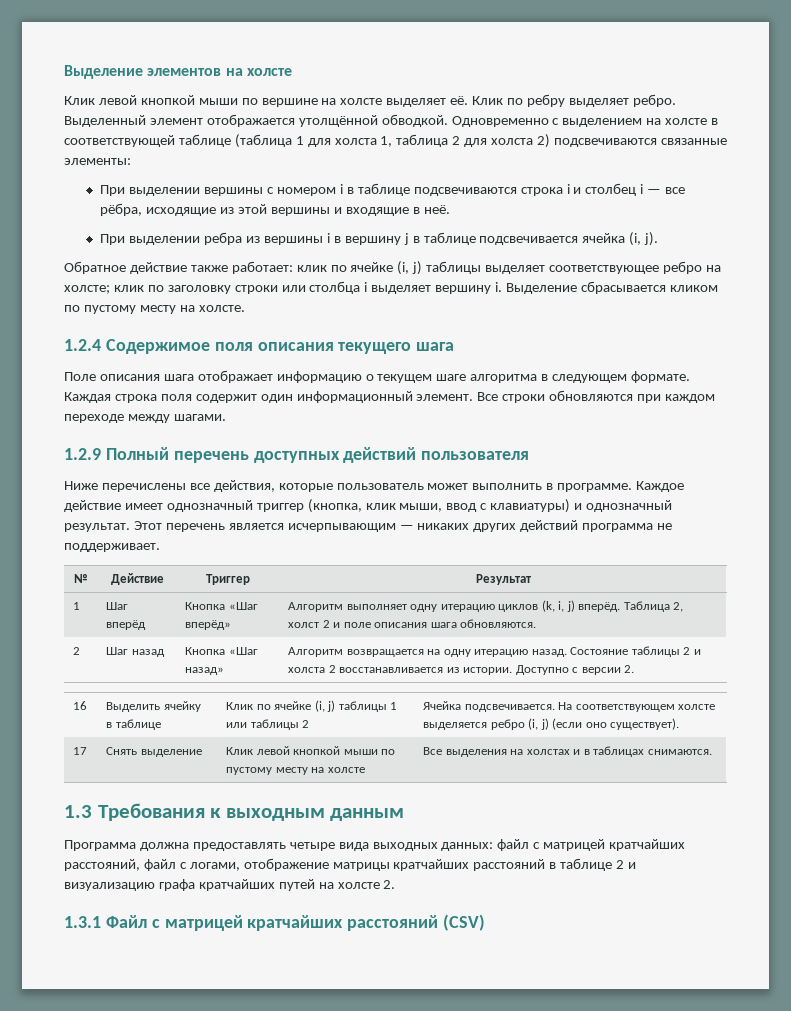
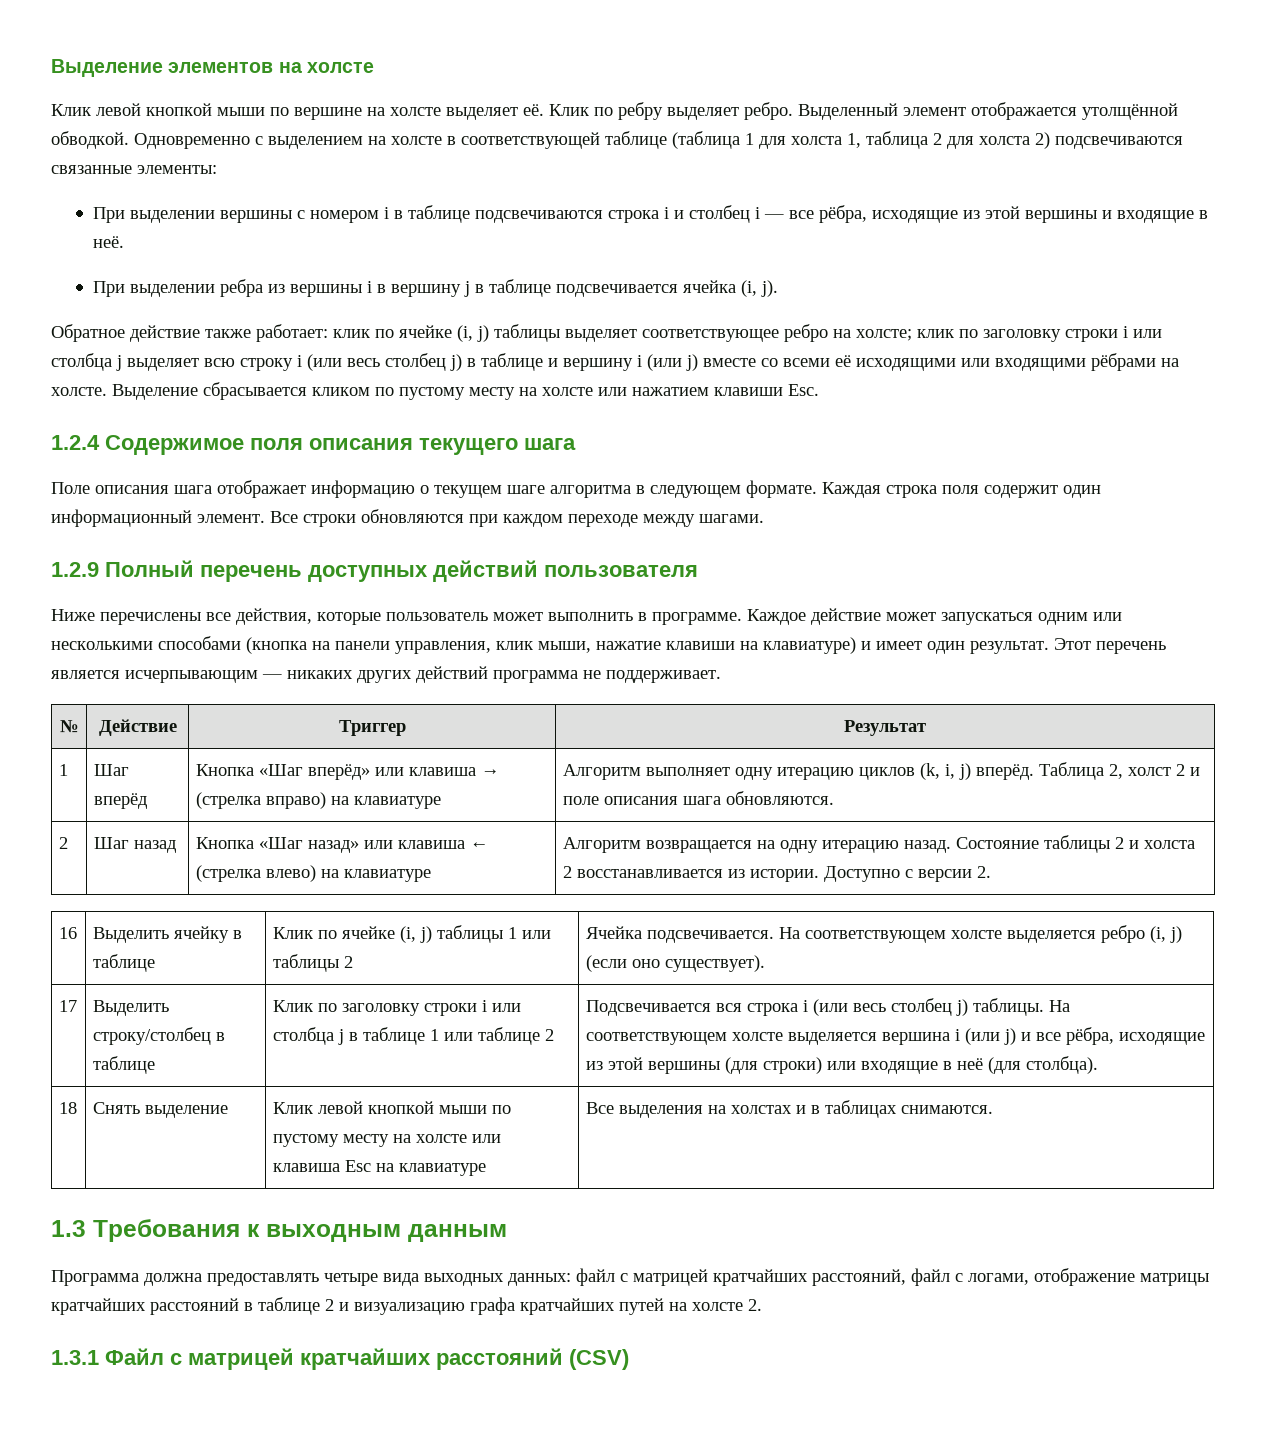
[281,281,503,294] или столбца i выделяет вершину i. -> [1123,326,1162,338] [51,353,1179,371] [51,387,107,396] i или столбца j выделяет всю строку i (или весь столбец j) в таблице и вершину i (или j) вместе со всеми её исходящими или входящими рёбрами на холсте.
[198,305,245,312] холсте. -> [542,384,819,396] холсте или нажатием клавиши Esc.
[124,499,673,513] имеет однозначный триггер (кнопка, клик мыши, ввод с клавиатуры) и однозначный -> [886,612,1122,625] [51,636,965,654] может запускаться одним или несколькими способами (кнопка на панели управления, клик мыши, нажатие клавиши на клавиатуре) и имеет один
(232, 625) none -> [374,767,500,776] [195,792,441,809] или клавиша → (стрелка вправо) на клавиатуре
(225, 671) none -> [363,840,489,849] [195,865,431,882] или клавиша ← (стрелка влево) на клавиатуре
(88, 751) none -> [92,1000,169,1016] [92,1027,225,1045] [92,1056,155,1074] [272,1000,521,1016] [272,1027,554,1045] [585,998,1070,1016] [585,1027,1205,1045] [585,1056,1098,1074] [58,1102,77,1114] | Выделить строку/столбец в таблице | Клик по заголовку строки i или столбца j в таблице 1 или таблице 2 | Подсвечивается вся строка i (или весь столбец j) таблицы. На соответствующем холсте выделяется вершина i (или j) и все рёбра, исходящие из этой вершины (для строки) или входящие в неё (для столбца). // 18
(365, 770) none -> [471,1134,501,1143] [272,1160,486,1176] или клавиша Esc на клавиатуре

